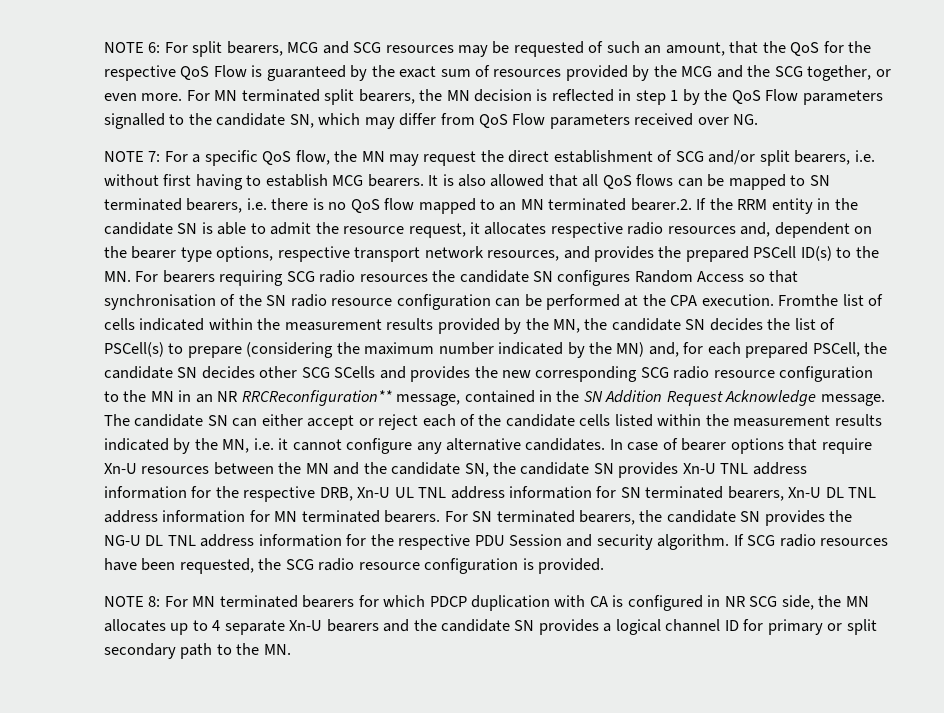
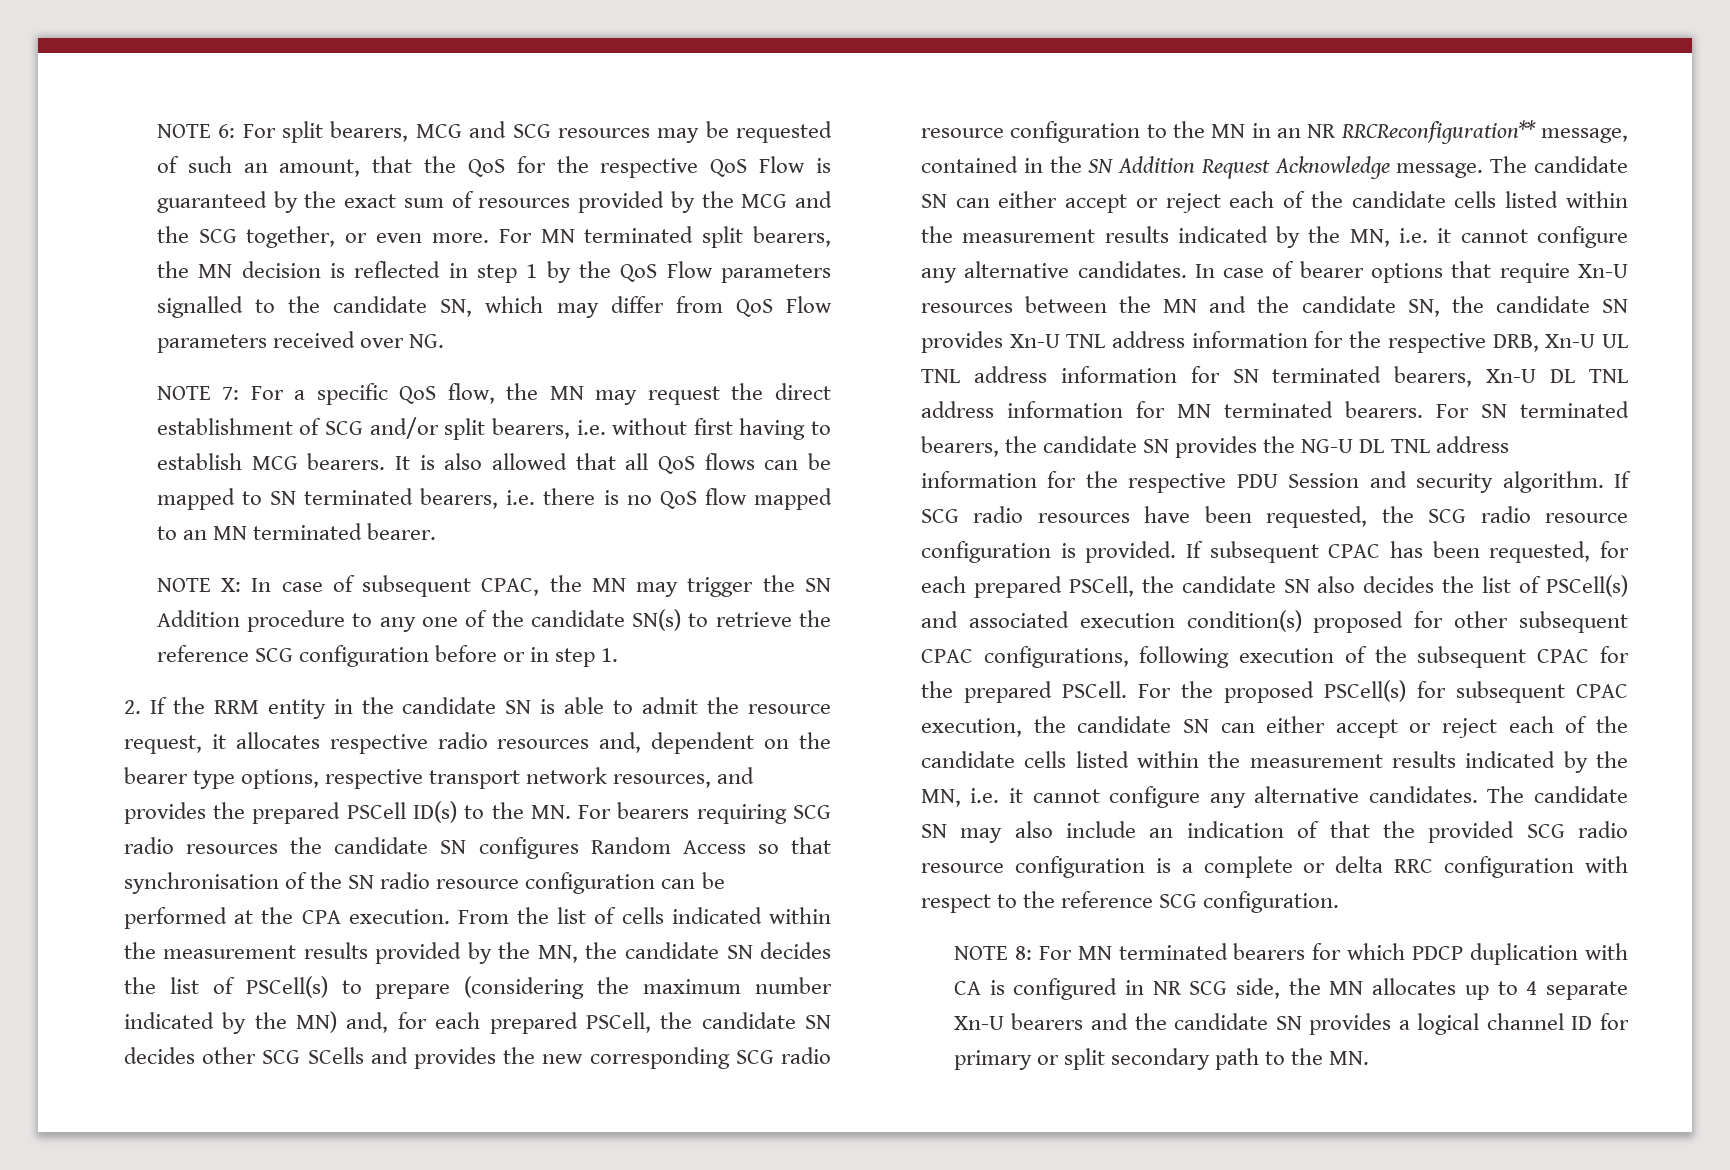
[630,198,692,211] bearer.2. -> [367,523,437,540] [156,575,832,597] [156,609,831,632] [156,645,619,667] [123,700,141,714] bearer. // NOTE X: In case of subsequent CPAC, the MN may trigger the SN Addition procedure to any one of the candidate SN(s) to retrieve the reference SCG configuration before or in step 1. // 2.
[778,294,839,306] Fromthe -> [457,907,550,924] From the
(604, 566) none -> [1185,541,1629,563] [920,575,1628,598] [920,610,1628,633] [920,646,1629,668] [920,680,1628,703] [920,716,1628,738] [920,751,1628,773] [920,786,1628,808] [920,821,1628,843] [920,856,1629,878] [920,891,1340,913] If subsequent CPAC has been requested, for each prepared PSCell, the candidate SN also decides the list of PSCell(s) and associated execution condition(s) proposed for other subsequent CPAC configurations, following execution of the subsequent CPAC for the prepared PSCell. For the proposed PSCell(s) for subsequent CPAC execution, the candidate SN can either accept or reject each of the candidate cells listed within the measurement results indicated by the MN, i.e. it cannot configure any alternative candidates. The candidate SN may also include an indication of that the provided SCG radio resource configuration is a complete or delta RRC configuration with respect to the reference SCG configuration.

